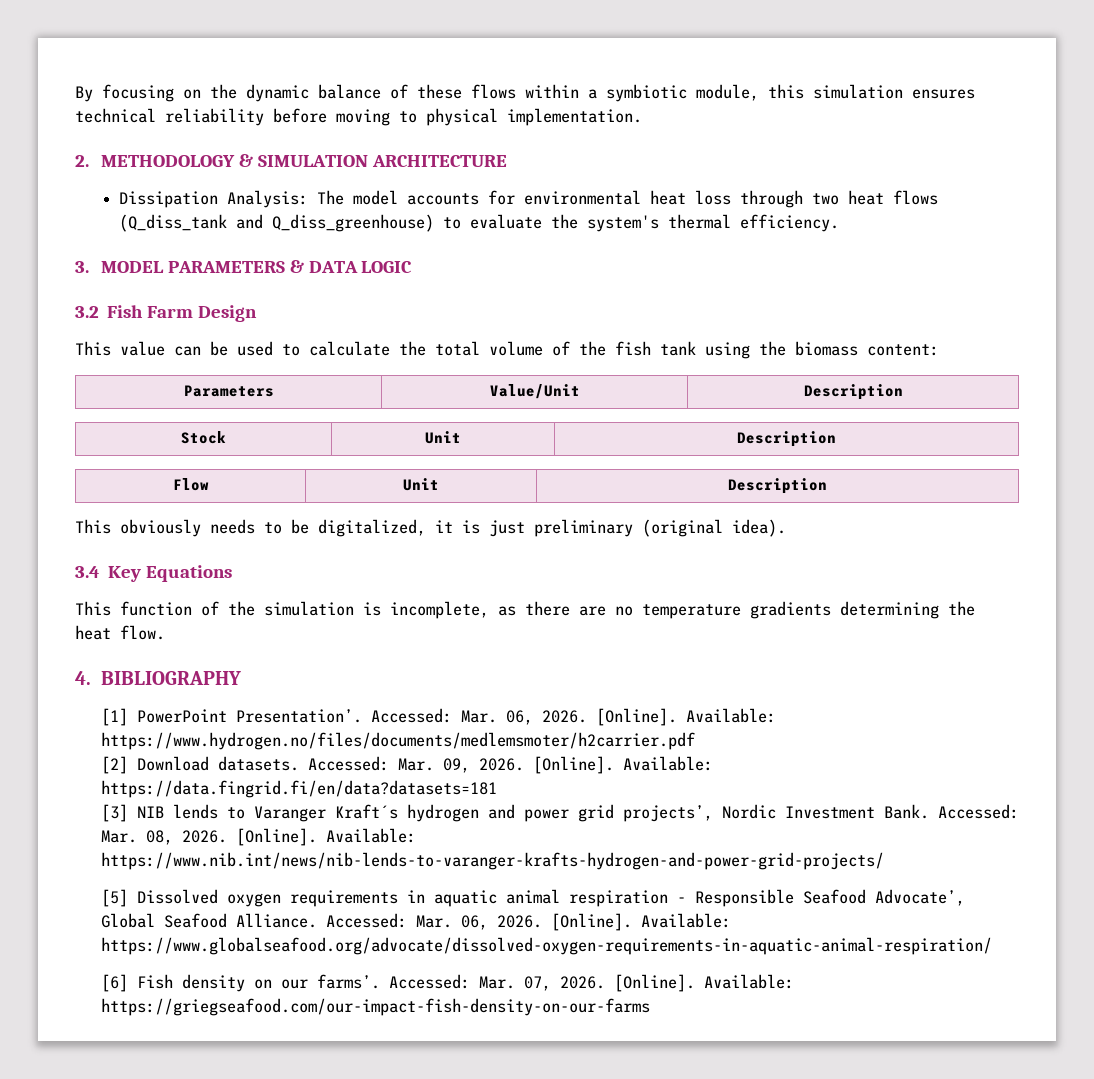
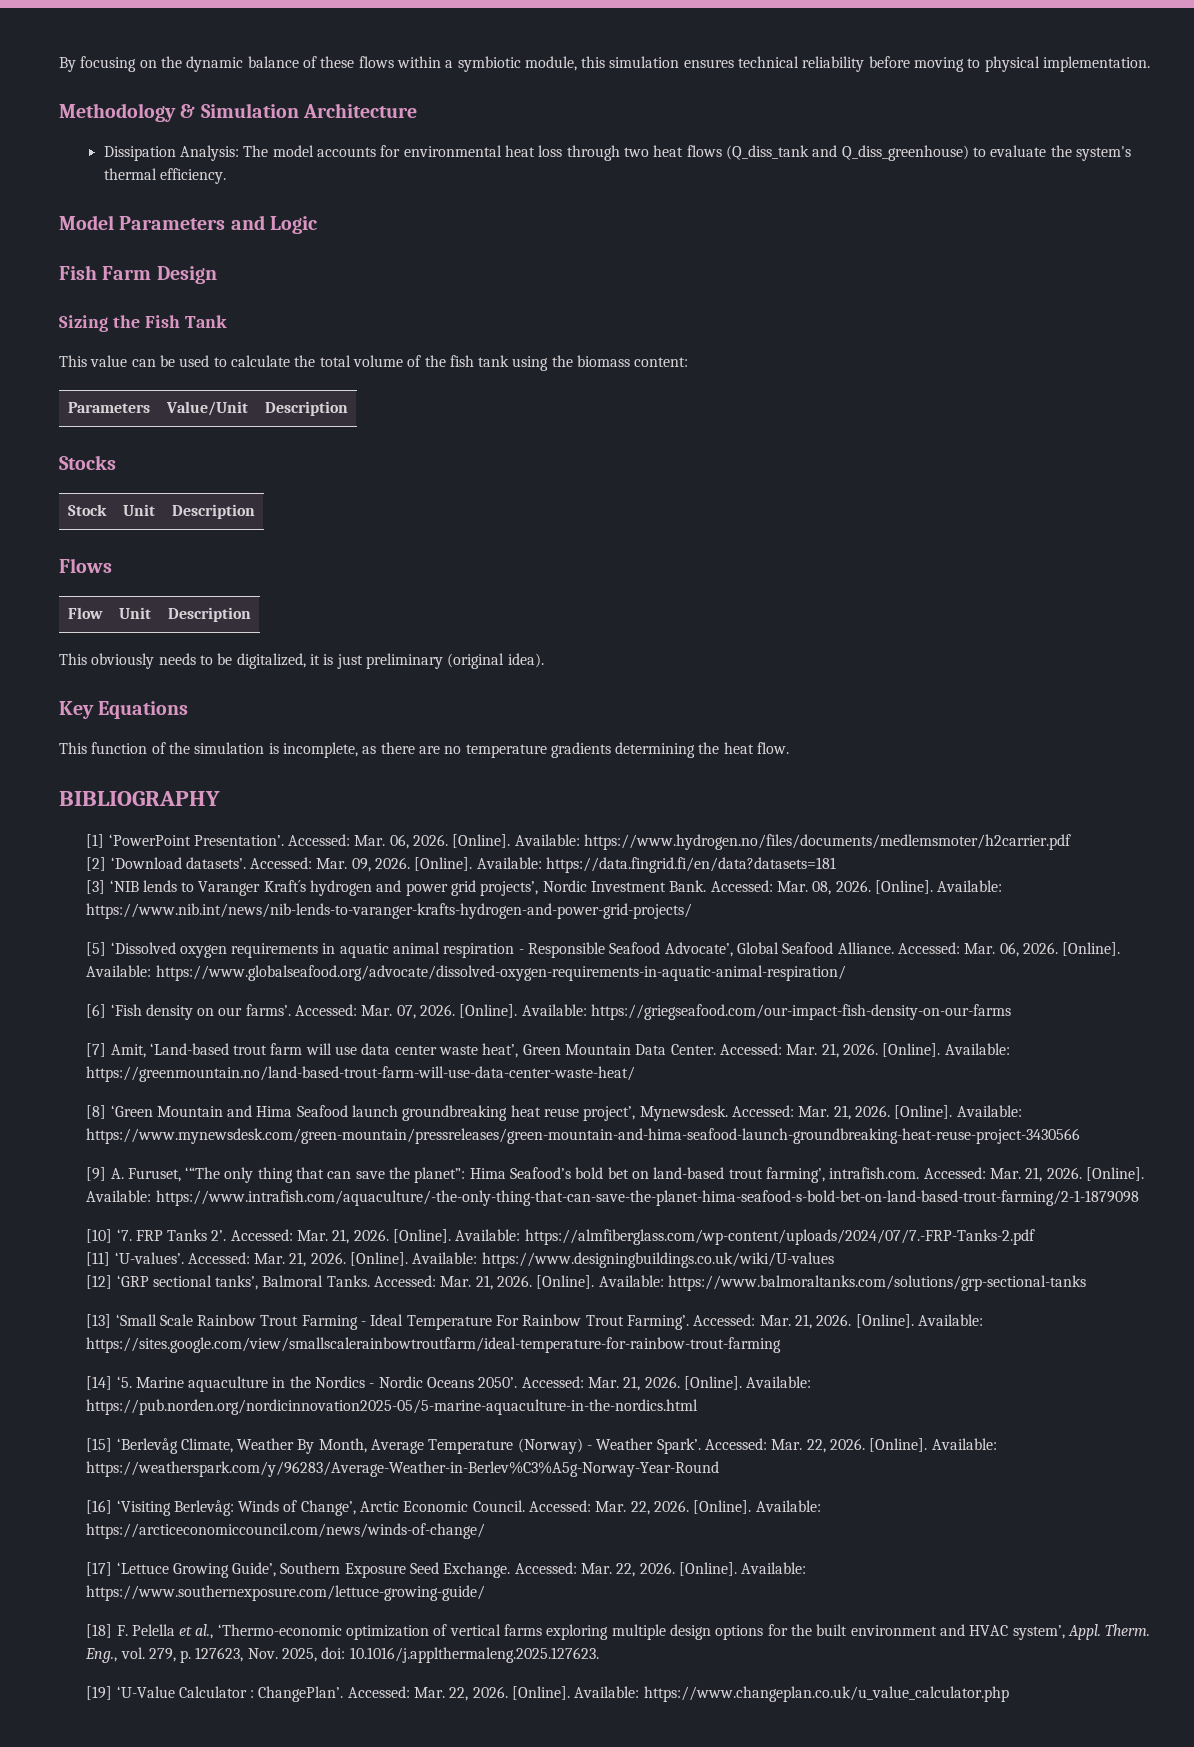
[75,154,507,167] 2. METHODOLOGY & SIMULATION ARCHITECTURE -> [59,103,418,122] Methodology & Simulation Architecture
[75,260,413,273] [75,306,99,318] 3. MODEL PARAMETERS & DATA LOGIC // 3.2 -> [59,215,318,234] Model Parameters and Logic //
(258, 313) none -> [59,315,227,332] // Sizing the Fish Tank
(903, 392) none -> [59,455,116,470] // Stocks
(836, 439) none -> [59,558,112,573] // Flows
[75,566,100,578] 3.4 -> (544, 660) none
[75,671,91,685] 4. -> (790, 748) none
[136,709,227,723] PowerPoint -> [108,834,191,846] ‘PowerPoint
[136,756,299,771] Download datasets. -> [110,857,246,869] ‘Download datasets’.
[136,806,164,818] NIB -> [109,880,139,892] ‘NIB
[136,889,218,904] Dissolved -> [110,942,176,954] ‘Dissolved
[136,974,173,989] Fish -> [110,1004,142,1016] ‘Fish
(650, 1007) none -> [86,1043,1010,1058] [86,1066,636,1082] [86,1105,1022,1121] [86,1128,1081,1144] [86,1167,1144,1183] [86,1190,1139,1206] [86,1229,1035,1245] [86,1252,834,1268] [86,1275,1087,1291] [86,1314,983,1330] [86,1337,782,1353] [86,1376,812,1392] [86,1399,699,1415] [86,1438,997,1454] [86,1461,720,1477] [86,1500,821,1516] [86,1523,486,1539] [86,1562,807,1578] [86,1585,486,1601] [86,1624,1151,1640] [85,1647,599,1663] [86,1686,1009,1702] // [7] Amit, ‘Land-based trout farm will use data center waste heat’, Green Mountain Data Center. Accessed: Mar. 21, 2026. [Online]. Available: https://greenmountain.no/land-based-trout-farm-will-use-data-center-waste-heat/ // [8] ‘Green Mountain and Hima Seafood launch groundbreaking heat reuse project’, Mynewsdesk. Accessed: Mar. 21, 2026. [Online]. Available: https://www.mynewsdesk.com/green-mountain/pressreleases/green-mountain-and-hima-seafood-launch-groundbreaking-heat-reuse-project-3430566 // [9] A. Furuset, ‘“The only thing that can save the planet”: Hima Seafood’s bold bet on land-based trout farming’, intrafish.com. Accessed: Mar. 21, 2026. [Online]. Available: https://www.intrafish.com/aquaculture/-the-only-thing-that-can-save-the-planet-hima-seafood-s-bold-bet-on-land-based-trout-farming/2-1-1879098 // [10] ‘7. FRP Tanks 2’. Accessed: Mar. 21, 2026. [Online]. Available: https://almfiberglass.com/wp-content/uploads/2024/07/7.-FRP-Tanks-2.pdf // [11] ‘U-values’. Accessed: Mar. 21, 2026. [Online]. Available: https://www.designingbuildings.co.uk/wiki/U-values // [12] ‘GRP sectional tanks’, Balmoral Tanks. Accessed: Mar. 21, 2026. [Online]. Available: https://www.balmoraltanks.com/solutions/grp-sectional-tanks // [13] ‘Small Scale Rainbow Trout Farming - Ideal Temperature For Rainbow Trout Farming’. Accessed: Mar. 21, 2026. [Online]. Available: https://sites.google.com/view/smallscalerainbowtroutfarm/ideal-temperature-for-rainbow-trout-farming // [14] ‘5. Marine aquaculture in the Nordics - Nordic Oceans 2050’. Accessed: Mar. 21, 2026. [Online]. Available: https://pub.norden.org/nordicinnovation2025-05/5-marine-aquaculture-in-the-nordics.html // [15] ‘Berlevåg Climate, Weather By Month, Average Temperature (Norway) - Weather Spark’. Accessed: Mar. 22, 2026. [Online]. Available: https://weatherspark.com/y/96283/Average-Weather-in-Berlev%C3%A5g-Norway-Year-Round // [16] ‘Visiting Berlevåg: Winds of Change’, Arctic Economic Council. Accessed: Mar. 22, 2026. [Online]. Available: https://arcticeconomiccouncil.com/news/winds-of-change/ // [17] ‘Lettuce Growing Guide’, Southern Exposure Seed Exchange. Accessed: Mar. 22, 2026. [Online]. Available: https://www.southernexposure.com/lettuce-growing-guide/ // [18] F. Pelella et al., ‘Thermo-economic optimization of vertical farms exploring multiple design options for the built environment and HVAC system’, Appl. Therm. Eng., vol. 279, p. 127623, Nov. 2025, doi: 10.1016/j.applthermaleng.2025.127623. // [19] ‘U-Value Calculator : ChangePlan’. Accessed: Mar. 22, 2026. [Online]. Available: https://www.changeplan.co.uk/u_value_calculator.php

